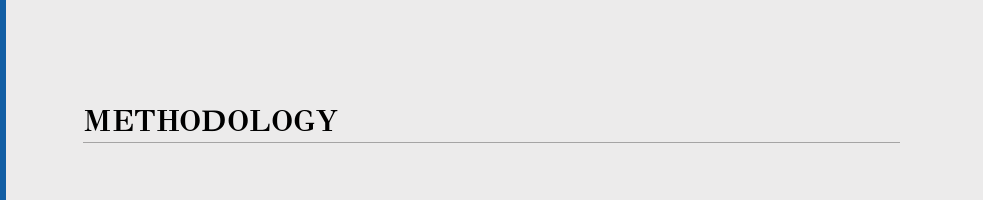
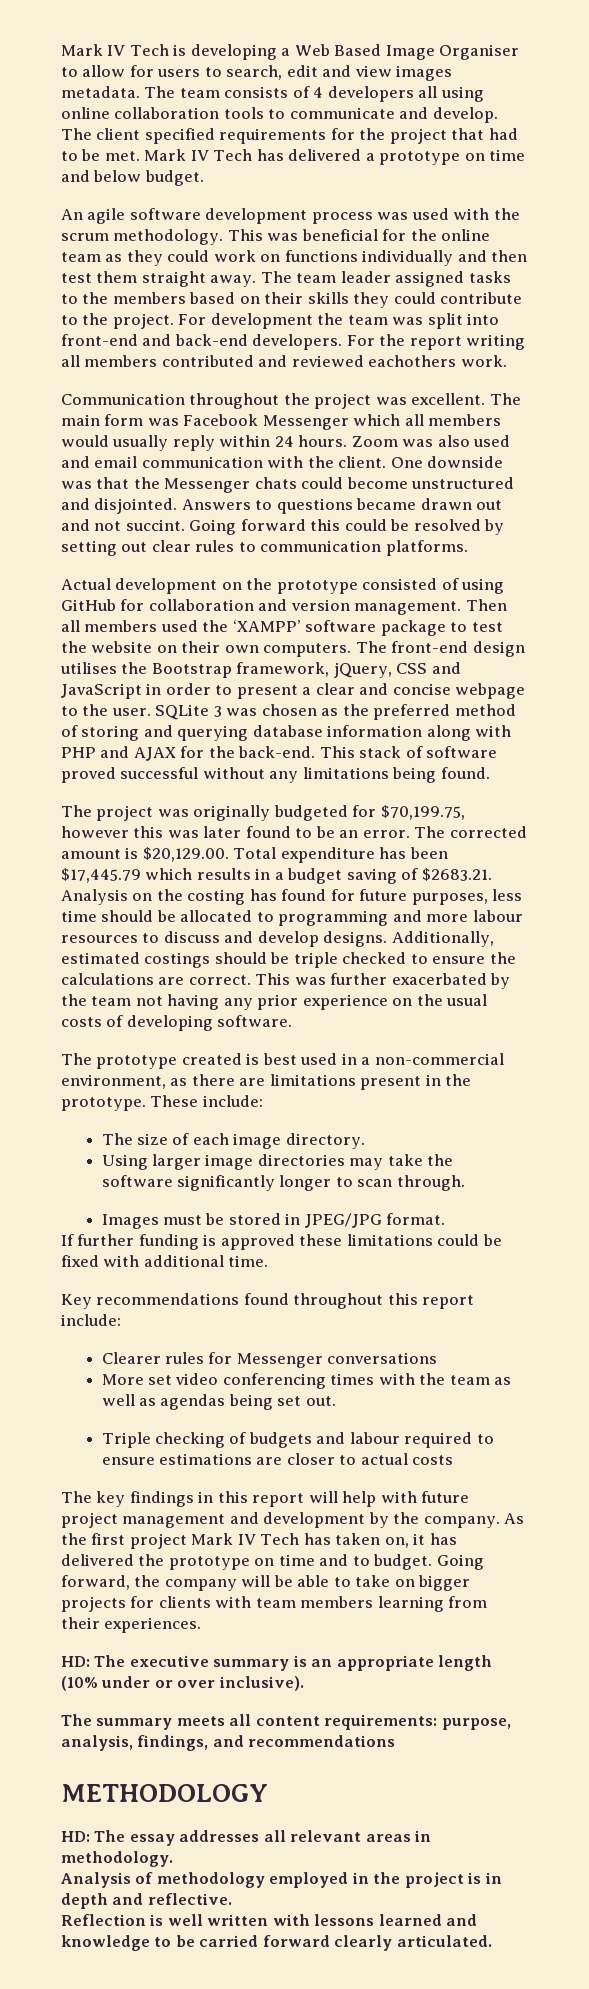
[83,109,338,132] METHODOLOGY -> [61,44,520,60] [61,65,453,81] [61,86,484,102] [61,107,498,123] [61,128,518,144] [61,149,525,165] [61,170,204,186] [61,208,520,224] [61,229,491,245] [61,250,528,266] [61,271,511,287] [61,292,523,308] [61,313,500,329] [61,334,526,350] [61,355,507,367] [61,393,521,409] [61,414,502,430] [61,435,511,451] [61,456,504,468] [61,477,515,493] [61,498,503,514] [61,519,505,535] [61,540,468,556] [61,578,505,594] [61,599,507,615] [61,620,503,636] [61,641,525,657] [60,662,461,678] [61,683,526,699] [61,704,516,720] [61,725,512,741] [61,746,498,761] [61,767,490,783] [61,805,465,821] [61,826,527,838] [61,847,448,863] [61,868,492,884] [61,889,523,905] [61,910,523,926] [61,931,494,947] [61,952,516,968] [61,973,511,989] [61,994,488,1010] [61,1015,293,1031] [61,1053,504,1069] [61,1074,472,1090] [61,1095,263,1111] [101,1133,365,1149] [101,1154,454,1170] [101,1175,465,1191] [101,1213,446,1229] [61,1234,502,1250] [61,1255,269,1267] [61,1293,475,1309] [61,1314,121,1326] [101,1352,438,1368] [101,1373,512,1389] [101,1394,336,1410] [101,1432,494,1448] [101,1453,454,1465] [61,1491,470,1507] [61,1512,525,1528] [61,1533,457,1549] [61,1554,484,1570] [61,1575,471,1591] [61,1596,488,1612] [61,1617,202,1633] [61,1655,493,1671] [61,1676,304,1691] [61,1714,511,1730] [61,1735,396,1751] [61,1784,268,1802] [61,1830,432,1846] [61,1851,173,1867] [61,1872,502,1888] [61,1893,232,1909] [61,1914,478,1926] [61,1935,492,1951] Mark IV Tech is developing a Web Based Image Organiser to allow for users to search, edit and view images metadata. The team consists of 4 developers all using online collaboration tools to communicate and develop. The client specified requirements for the project that had to be met. Mark IV Tech has delivered a prototype on time and below budget. // An agile software development process was used with the scrum methodology. This was beneficial for the online team as they could work on functions individually and then test them straight away. The team leader assigned tasks to the members based on their skills they could contribute to the project. For development the team was split into front-end and back-end developers. For the report writing all members contributed and reviewed eachothers work. // Communication throughout the project was excellent. The main form was Facebook Messenger which all members would usually reply within 24 hours. Zoom was also used and email communication with the client. One downside was that the Messenger chats could become unstructured and disjointed. Answers to questions became drawn out and not succint. Going forward this could be resolved by setting out clear rules to communication platforms. // Actual development on the prototype consisted of using GitHub for collaboration and version management. Then all members used the ‘XAMPP’ software package to test the website on their own computers. The front-end design utilises the Bootstrap framework, jQuery, CSS and JavaScript in order to present a clear and concise webpage to the user. SQLite 3 was chosen as the preferred method of storing and querying database information along with PHP and AJAX for the back-end. This stack of software proved successful without any limitations being found. // The project was originally budgeted for $70,199.75, however this was later found to be an error. The corrected amount is $20,129.00. Total expenditure has been $17,445.79 which results in a budget saving of $2683.21. Analysis on the costing has found for future purposes, less time should be allocated to programming and more labour resources to discuss and develop designs. Additionally, estimated costings should be triple checked to ensure the calculations are correct. This was further exacerbated by the team not having any prior experience on the usual costs of developing software. // The prototype created is best used in a non-commercial environment, as there are limitations present in the prototype. These include: // The size of each image directory. // Using larger image directories may take the software significantly longer to scan through. // Images must be stored in JPEG/JPG format. // If further funding is approved these limitations could be fixed with additional time. // Key recommendations found throughout this report include: // Clearer rules for Messenger conversations // More set video conferencing times with the team as well as agendas being set out. // Triple checking of budgets and labour required to ensure estimations are closer to actual costs // The key findings in this report will help with future project management and development by the company. As the first project Mark IV Tech has taken on, it has delivered the prototype on time and to budget. Going forward, the company will be able to take on bigger projects for clients with team members learning from their experiences. // HD: The executive summary is an appropriate length (10% under or over inclusive). // The summary meets all content requirements: purpose, analysis, findings, and recommendations // METHODOLOGY // HD: The essay addresses all relevant areas in methodology. // Analysis of methodology employed in the project is in depth and reflective. // Reflection is well written with lessons learned and knowledge to be carried forward clearly articulated.

